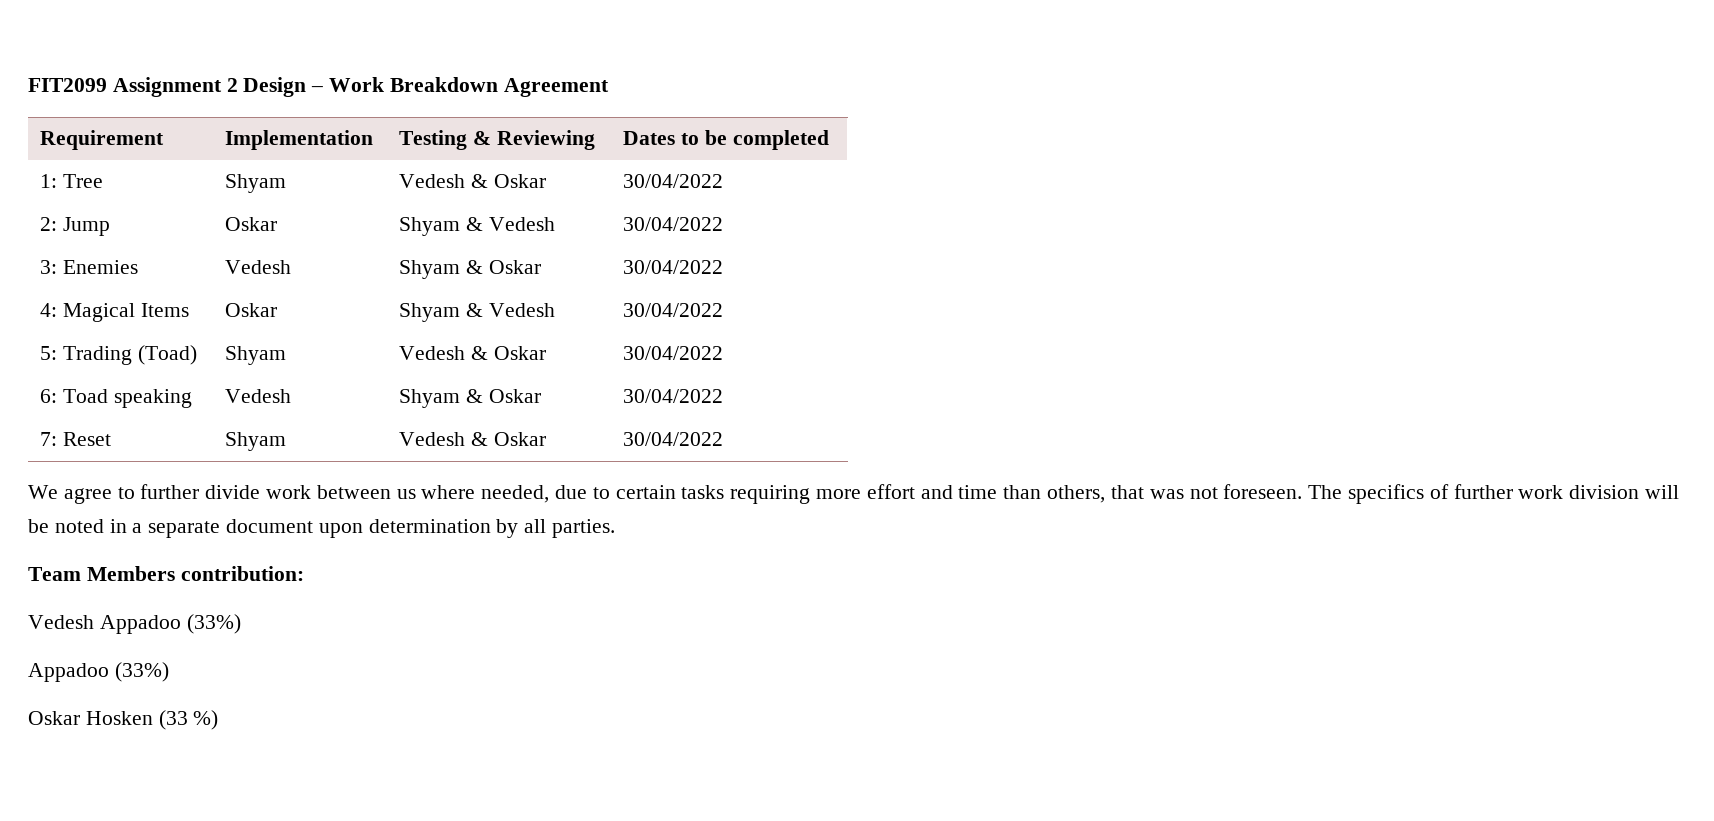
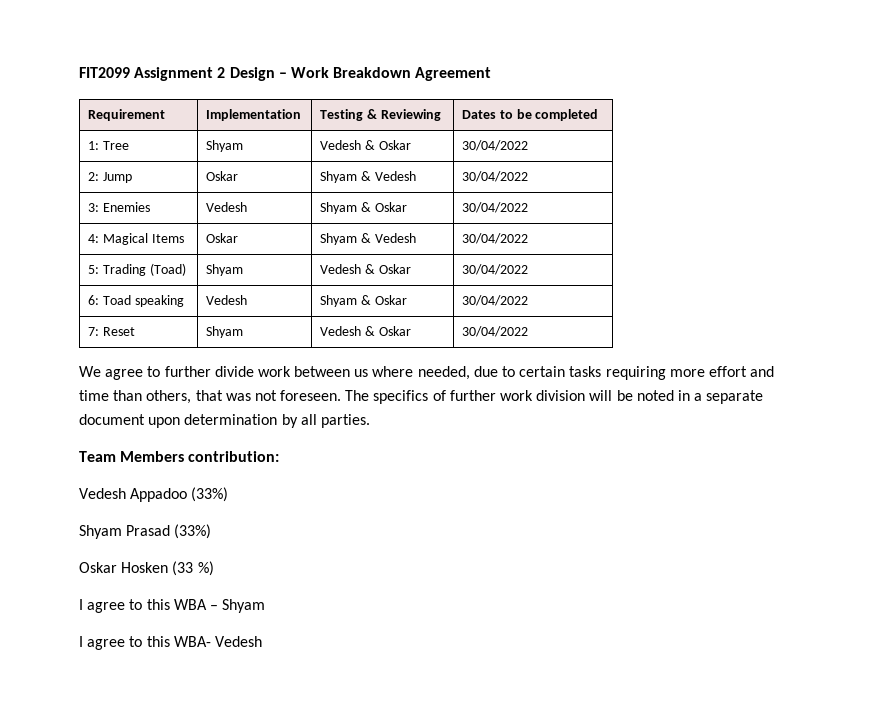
[28,663,109,682] Appadoo -> [79,525,171,539] Shyam Prasad
(219, 720) none -> [79,599,266,613] [79,636,262,650] // I agree to this WBA – Shyam // I agree to this WBA- Vedesh

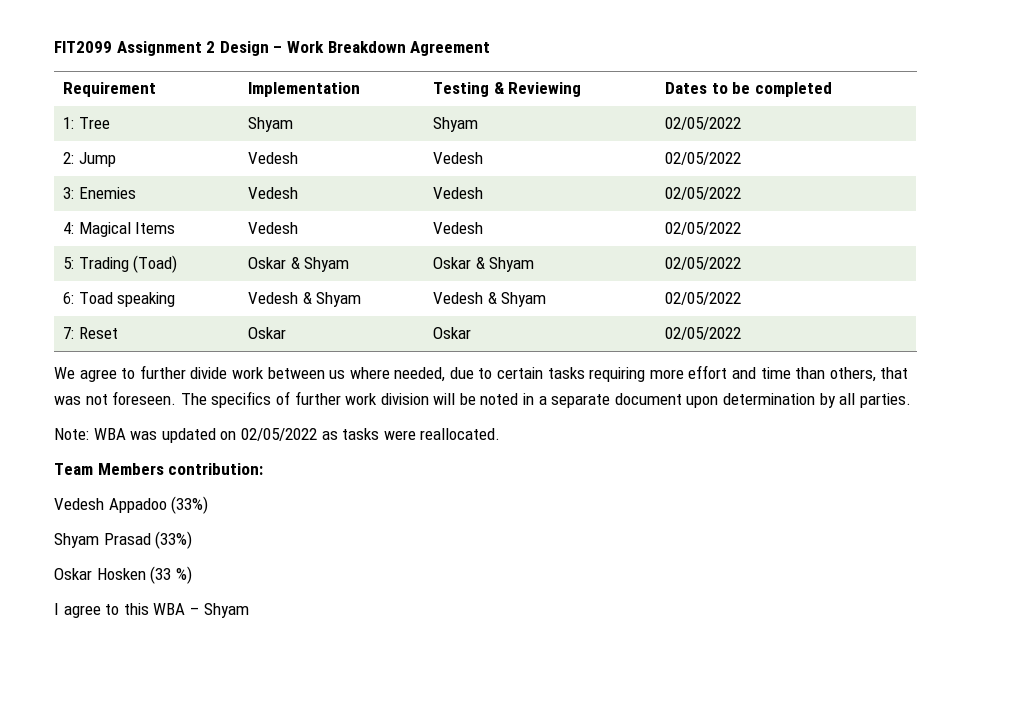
[319,140,411,150] [461,140,528,151] Vedesh & Oskar | 30/04/2022 -> [432,117,478,132] [664,117,741,130] Shyam | 02/05/2022
[205,171,238,181] [319,171,416,183] [461,171,528,182] Oskar | Shyam & Vedesh | 30/04/2022 -> [247,152,298,164] [432,152,483,164] [664,152,741,165] Vedesh | Vedesh | 02/05/2022
[319,202,407,214] [461,202,528,213] Shyam & Oskar | 30/04/2022 -> [432,187,483,199] [664,187,741,200] Vedesh | 02/05/2022
[205,233,238,243] [319,233,416,245] [461,233,528,244] Oskar | Shyam & Vedesh | 30/04/2022 -> [247,222,298,234] [432,222,483,234] [664,222,741,235] Vedesh | Vedesh | 02/05/2022
[205,264,243,276] [319,264,411,274] [461,264,528,275] Shyam | Vedesh & Oskar | 30/04/2022 -> [247,257,350,272] [432,257,535,272] [664,257,741,270] Oskar & Shyam | Oskar & Shyam | 02/05/2022
[319,295,407,307] [461,295,528,306] | Shyam & Oskar | 30/04/2022 -> [302,292,362,307] [432,292,547,307] [664,292,741,305] & Shyam | Vedesh & Shyam | 02/05/2022
[205,326,243,338] [319,326,411,336] [461,326,528,337] Shyam | Vedesh & Oskar | 30/04/2022 -> [247,327,286,339] [432,327,471,339] [664,327,741,340] Oskar | Oskar | 02/05/2022
(370, 421) none -> [54,428,501,443] // Note: WBA was updated on 02/05/2022 as tasks were reallocated.
[79,636,262,650] // I agree to this WBA- Vedesh -> (249, 610) none

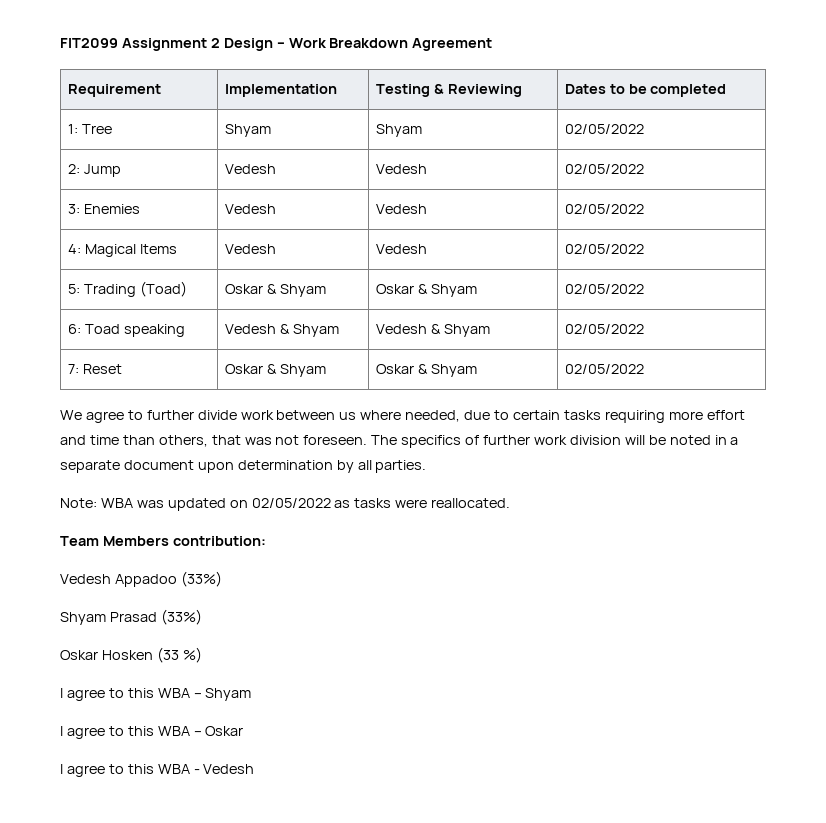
[432,327,471,339] | Oskar -> [266,364,326,377] [375,364,477,377] & Shyam | Oskar & Shyam
(249, 610) none -> [60,726,244,739] [60,764,255,777] // I agree to this WBA – Oskar // I agree to this WBA - Vedesh

